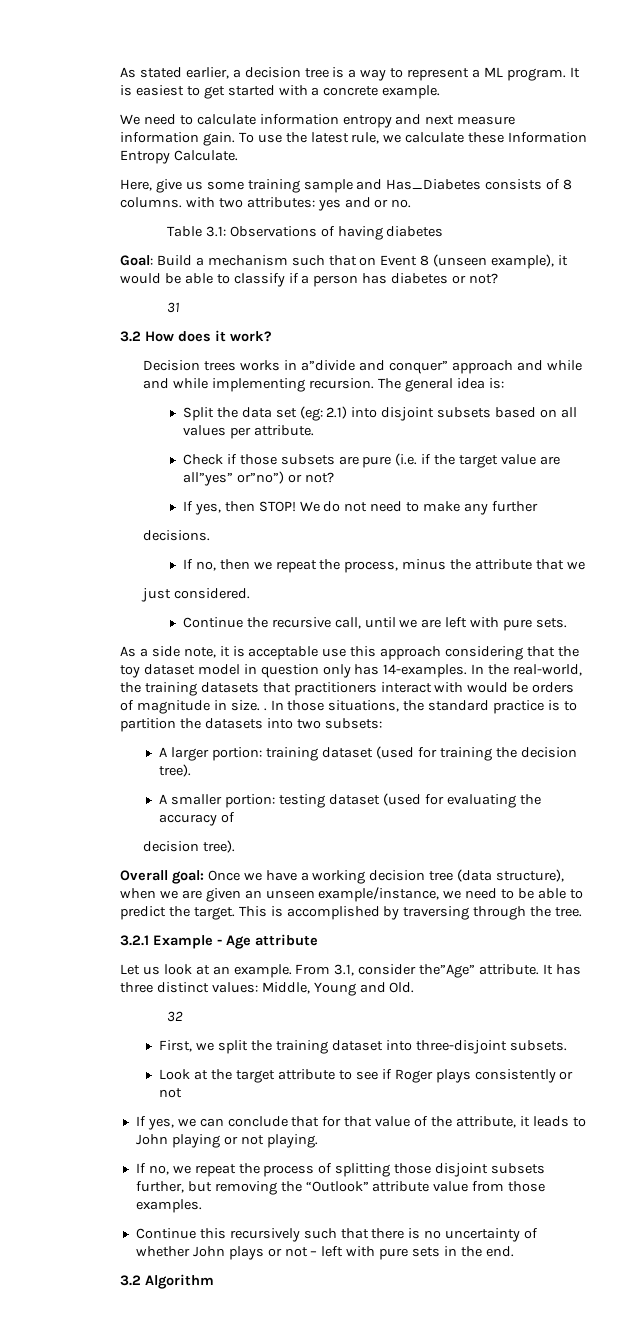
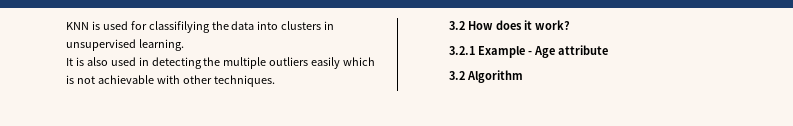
[119,67,580,81] [119,85,441,99] [119,114,516,128] [119,132,588,146] [119,150,238,164] [119,179,573,193] [119,197,412,211] [166,226,444,240] [119,254,569,269] [119,273,499,287] [166,302,179,313] As stated earlier, a decision tree is a way to represent a ML program. It is easiest to get started with a concrete example. // We need to calculate information entropy and next measure information gain. To use the latest rule, we calculate these Information Entropy Calculate. // Here, give us some training sample and Has_Diabetes consists of 8 columns. with two attributes: yes and or no. // Table 3.1: Observations of having diabetes // Goal: Build a mechanism such that on Event 8 (unseen example), it would be able to classify if a person has diabetes or not? // 31 -> [65,21,335,33] [65,39,184,51] [65,57,376,69] [65,75,275,87] KNN is used for classifilying the data into clusters in unsupervised learning. // It is also used in detecting the multiple outliers easily which is not achievable with other techniques.
[143,360,582,374] [143,378,504,392] [182,406,577,421] [182,425,314,439] [182,453,560,468] [182,471,334,486] [182,501,538,515] [143,530,211,541] [182,559,585,573] [141,588,251,602] [182,617,568,631] [119,646,579,660] [119,664,583,678] [119,682,575,696] [119,700,577,714] [119,718,382,732] [159,746,577,761] [159,764,192,777] [159,793,541,808] [159,812,236,826] [143,840,236,853] [119,869,565,884] [119,887,583,902] [119,906,583,920] // Decision trees works in a”divide and conquer” approach and while and while implementing recursion. The general idea is: // Split the data set (eg: 2.1) into disjoint subsets based on all values per attribute. // Check if those subsets are pure (i.e. if the target value are all”yes” or”no”) or not? // If yes, then STOP! We do not need to make any further // decisions. // If no, then we repeat the process, minus the attribute that we // just considered. // Continue the recursive call, until we are left with pure sets. // As a side note, it is acceptable use this approach considering that the toy dataset model in question only has 14-examples. In the real-world, the training datasets that practitioners interact with would be orders of magnitude in size. . In those situations, the standard practice is to partition the datasets into two subsets: // A larger portion: training dataset (used for training the decision tree). // A smaller portion: testing dataset (used for evaluating the accuracy of // decision tree). // Overall goal: Once we have a working decision tree (data structure), when we are given an unseen example/instance, we need to be able to predict the target. This is accomplished by traversing through the tree. -> (570, 25) none
[119,964,581,978] [119,982,415,996] [166,1011,183,1022] [159,1040,567,1054] [159,1069,574,1083] [159,1088,183,1098] [135,1116,586,1130] [135,1134,318,1148] [135,1163,546,1177] [135,1181,546,1195] [135,1199,202,1213] [135,1228,539,1242] [135,1246,514,1260] // Let us look at an example. From 3.1, consider the”Age” attribute. It has three distinct values: Middle, Young and Old. // 32 // First, we split the training dataset into three-disjoint subsets. // Look at the target attribute to see if Roger plays consistently or not // If yes, we can conclude that for that value of the attribute, it leads to John playing or not playing. // If no, we repeat the process of splitting those disjoint subsets further, but removing the “Outlook” attribute value from those examples. // Continue this recursively such that there is no uncertainty of whether John plays or not – left with pure sets in the end. -> (608, 50) none

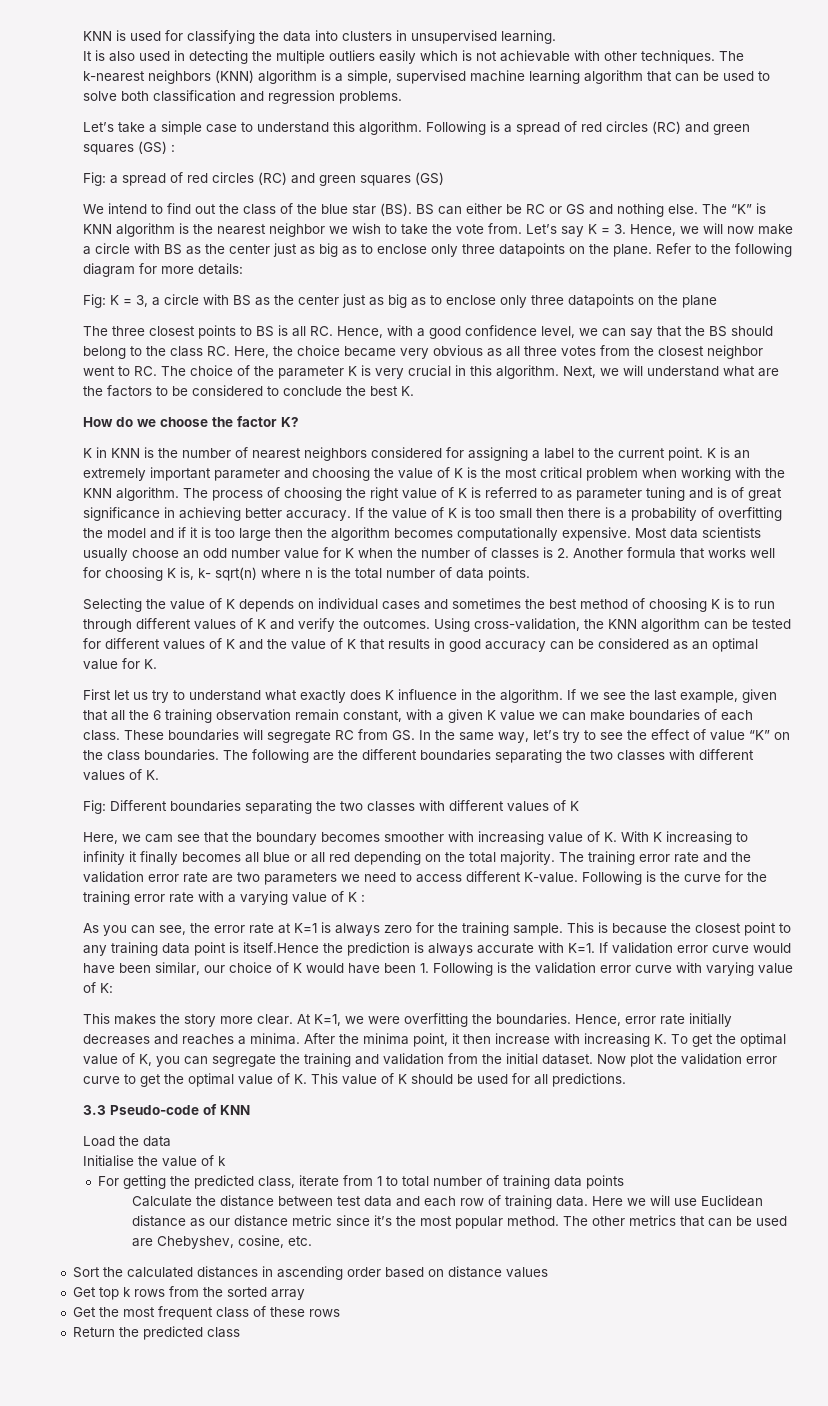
[148,21,210,33] classifilying -> [187,30,256,44] classifying
[448,20,570,30] [448,45,608,58] [448,70,523,83] // 3.2 How does it work? // 3.2.1 Example - Age attribute // 3.2 Algorithm -> [719,51,745,61] [83,70,771,84] [83,90,403,104] [83,121,751,135] [83,141,176,155] [83,172,445,186] [83,203,767,217] [83,223,794,237] [83,243,793,257] [83,263,244,277] [83,294,718,308] [83,325,774,339] [83,345,764,359] [83,365,780,379] [83,385,415,397] [83,416,300,427] [83,447,751,461] [83,467,786,481] [83,487,783,501] [83,507,783,521] [83,527,762,541] [83,547,776,561] [83,567,531,581] [83,598,776,612] [83,618,792,632] [83,638,759,652] [83,658,158,670] [83,689,778,703] [83,709,754,723] [83,729,791,743] [83,749,755,763] [83,769,160,781] [83,800,580,814] [83,831,749,845] [83,851,752,865] [83,871,768,885] [83,891,366,905] [83,922,792,936] [83,942,792,956] [83,962,794,976] [83,982,114,993] [83,1013,733,1027] [83,1033,787,1047] [83,1053,778,1067] [83,1073,627,1087] [83,1104,251,1115] [83,1136,172,1147] [83,1155,227,1167] [97,1175,624,1189] [132,1195,764,1209] [132,1215,788,1229] [132,1235,313,1249] [73,1266,549,1280] [73,1286,306,1300] [73,1306,341,1320] [73,1326,241,1340] The k-nearest neighbors (KNN) algorithm is a simple, supervised machine learning algorithm that can be used to solve both classification and regression problems. // Let’s take a simple case to understand this algorithm. Following is a spread of red circles (RC) and green squares (GS) : // Fig: a spread of red circles (RC) and green squares (GS) // We intend to find out the class of the blue star (BS). BS can either be RC or GS and nothing else. The “K” is KNN algorithm is the nearest neighbor we wish to take the vote from. Let’s say K = 3. Hence, we will now make a circle with BS as the center just as big as to enclose only three datapoints on the plane. Refer to the following diagram for more details: // Fig: K = 3, a circle with BS as the center just as big as to enclose only three datapoints on the plane // The three closest points to BS is all RC. Hence, with a good confidence level, we can say that the BS should belong to the class RC. Here, the choice became very obvious as all three votes from the closest neighbor went to RC. The choice of the parameter K is very crucial in this algorithm. Next, we will understand what are the factors to be considered to conclude the best K. // How do we choose the factor K? // K in KNN is the number of nearest neighbors considered for assigning a label to the current point. K is an extremely important parameter and choosing the value of K is the most critical problem when working with the KNN algorithm. The process of choosing the right value of K is referred to as parameter tuning and is of great significance in achieving better accuracy. If the value of K is too small then there is a probability of overfitting the model and if it is too large then the algorithm becomes computationally expensive. Most data scientists usually choose an odd number value for K when the number of classes is 2. Another formula that works well for choosing K is, k- sqrt(n) where n is the total number of data points. // Selecting the value of K depends on individual cases and sometimes the best method of choosing K is to run through different values of K and verify the outcomes. Using cross-validation, the KNN algorithm can be tested for different values of K and the value of K that results in good accuracy can be considered as an optimal value for K. // First let us try to understand what exactly does K influence in the algorithm. If we see the last example, given that all the 6 training observation remain constant, with a given K value we can make boundaries of each class. These boundaries will segregate RC from GS. In the same way, let’s try to see the effect of value “K” on the class boundaries. The following are the different boundaries separating the two classes with different values of K. // Fig: Different boundaries separating the two classes with different values of K // Here, we cam see that the boundary becomes smoother with increasing value of K. With K increasing to infinity it finally becomes all blue or all red depending on the total majority. The training error rate and the validation error rate are two parameters we need to access different K-value. Following is the curve for the training error rate with a varying value of K : // As you can see, the error rate at K=1 is always zero for the training sample. This is because the closest point to any training data point is itself.Hence the prediction is always accurate with K=1. If validation error curve would have been similar, our choice of K would have been 1. Following is the validation error curve with varying value of K: // This makes the story more clear. At K=1, we were overfitting the boundaries. Hence, error rate initially decreases and reaches a minima. After the minima point, it then increase with increasing K. To get the optimal value of K, you can segregate the training and validation from the initial dataset. Now plot the validation error curve to get the optimal value of K. This value of K should be used for all predictions. // 3.3 Pseudo-code of KNN // Load the data // Initialise the value of k // For getting the predicted class, iterate from 1 to total number of training data points // Calculate the distance between test data and each row of training data. Here we will use Euclidean distance as our distance metric since it’s the most popular method. The other metrics that can be used are Chebyshev, cosine, etc. // Sort the calculated distances in ascending order based on distance values // Get top k rows from the sorted array // Get the most frequent class of these rows // Return the predicted class

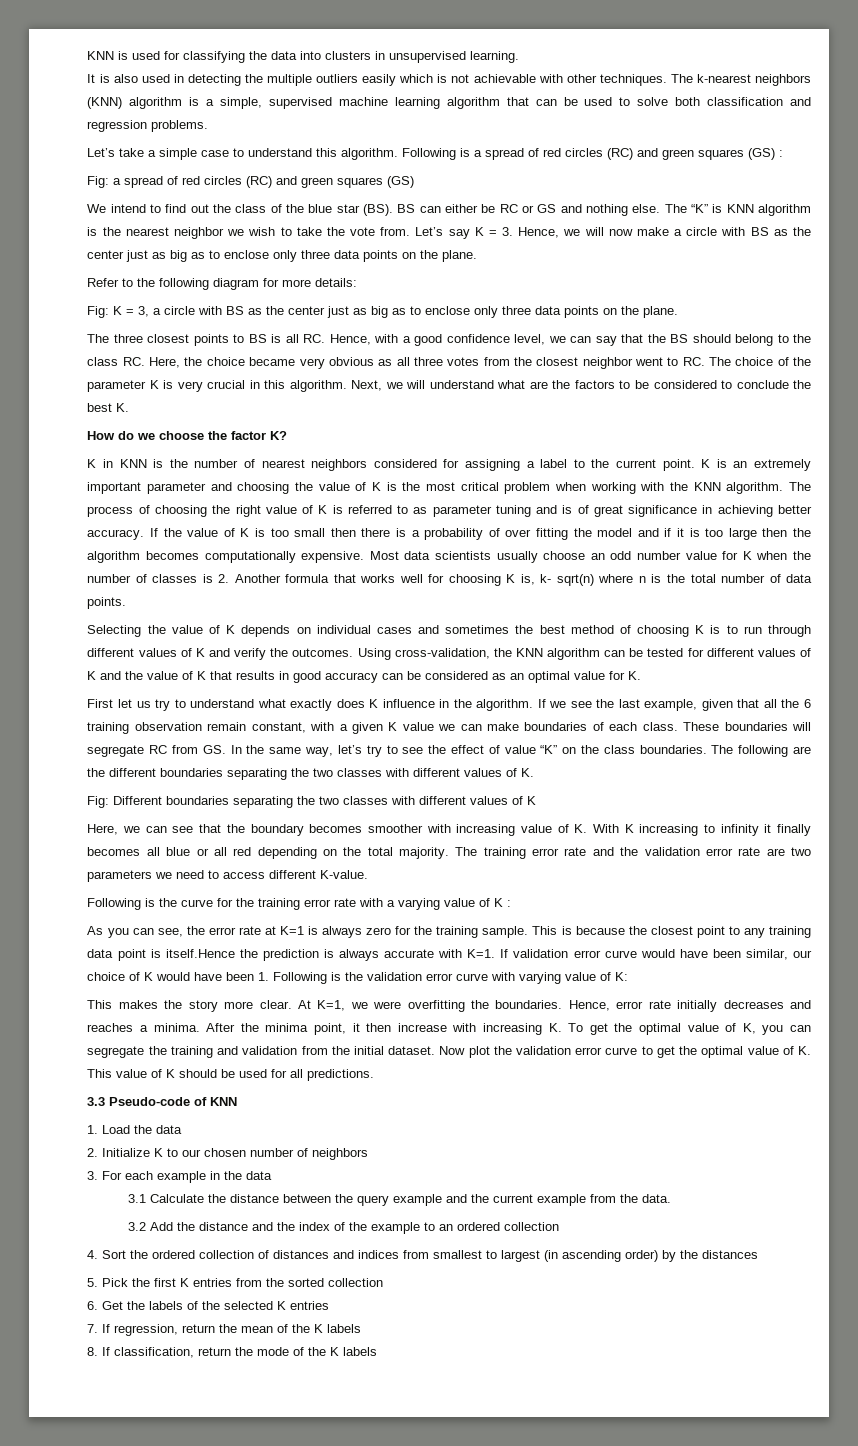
[499,243,653,257] datapoints on the plane. -> [334,250,478,262] data points on the plane. //
[568,294,718,308] datapoints on the plane -> [535,306,679,318] data points on the plane.
[718,507,783,521] overfitting -> [505,528,569,540] over fitting
[145,834,174,843] cam -> [145,826,167,833] can
(579, 877) none -> (369, 874) //
(251, 1110) none -> [87,1125,99,1134] 1.
[83,1155,227,1167] [97,1175,624,1189] Initialise the value of k // For getting the predicted class, iterate from 1 to total number of training data points // -> [87,1148,369,1160] [87,1171,273,1183] [127,1194,146,1203] 2. Initialize K to our chosen number of neighbors // 3. For each example in the data // 3.1
[337,1195,764,1209] [132,1215,788,1229] [132,1235,313,1249] [73,1266,549,1280] [73,1286,306,1300] [73,1306,341,1320] [73,1326,241,1340] test data and each row of training data. Here we will use Euclidean distance as our distance metric since it’s the most popular method. The other metrics that can be used are Chebyshev, cosine, etc. // Sort the calculated distances in ascending order based on distance values // Get top k rows from the sorted array // Get the most frequent class of these rows // Return the predicted class -> [334,1194,671,1206] [127,1222,559,1234] [87,1250,759,1262] [87,1278,384,1287] [87,1301,330,1310] [87,1324,362,1336] [87,1347,378,1358] the query example and the current example from the data. // 3.2 Add the distance and the index of the example to an ordered collection // 4. Sort the ordered collection of distances and indices from smallest to largest (in ascending order) by the distances // 5. Pick the first K entries from the sorted collection // 6. Get the labels of the selected K entries // 7. If regression, return the mean of the K labels // 8. If classification, return the mode of the K labels

